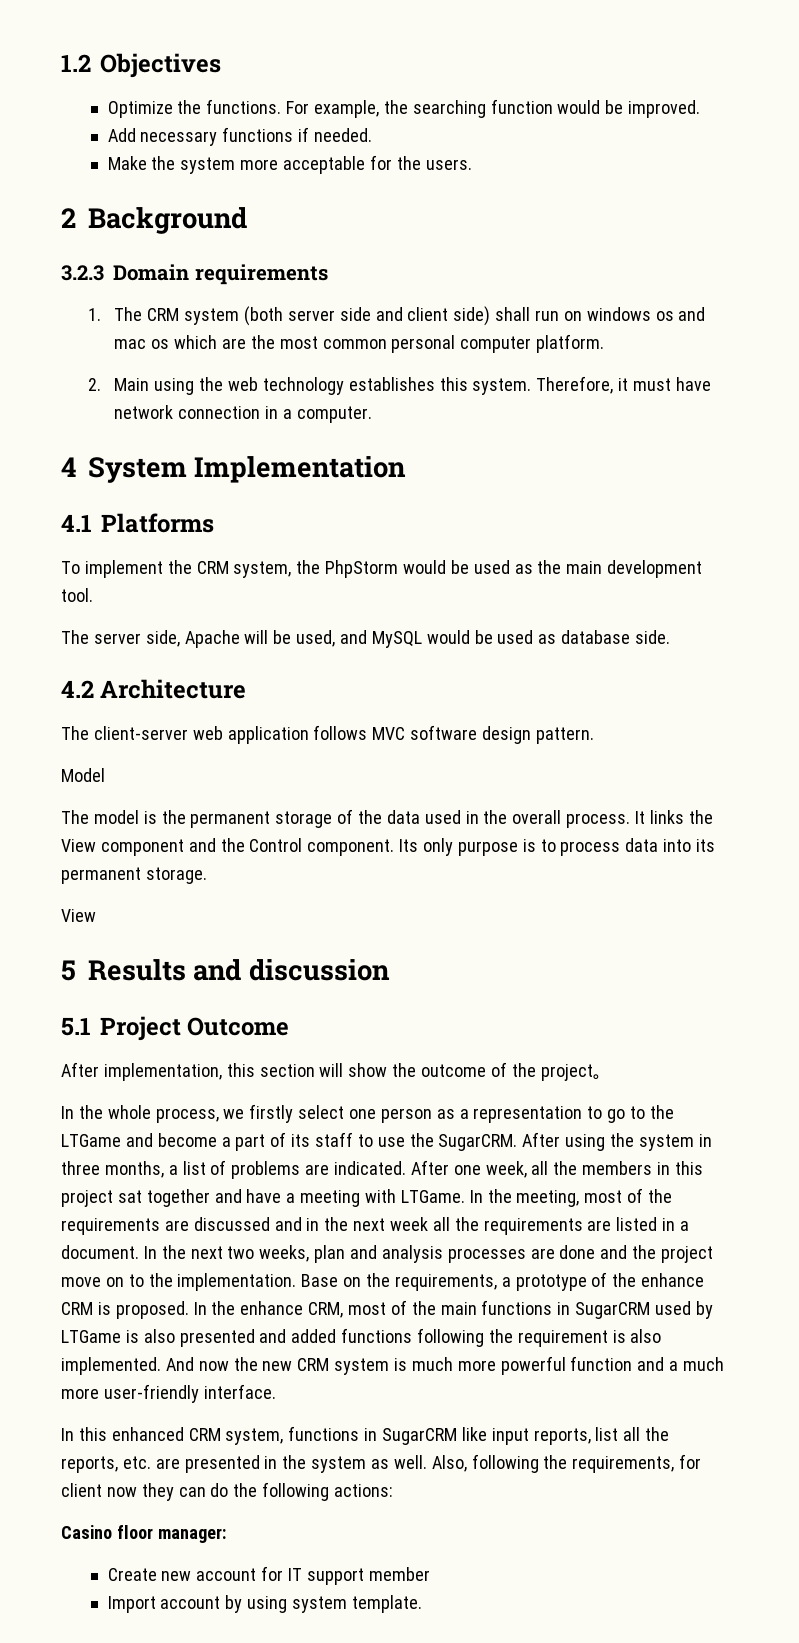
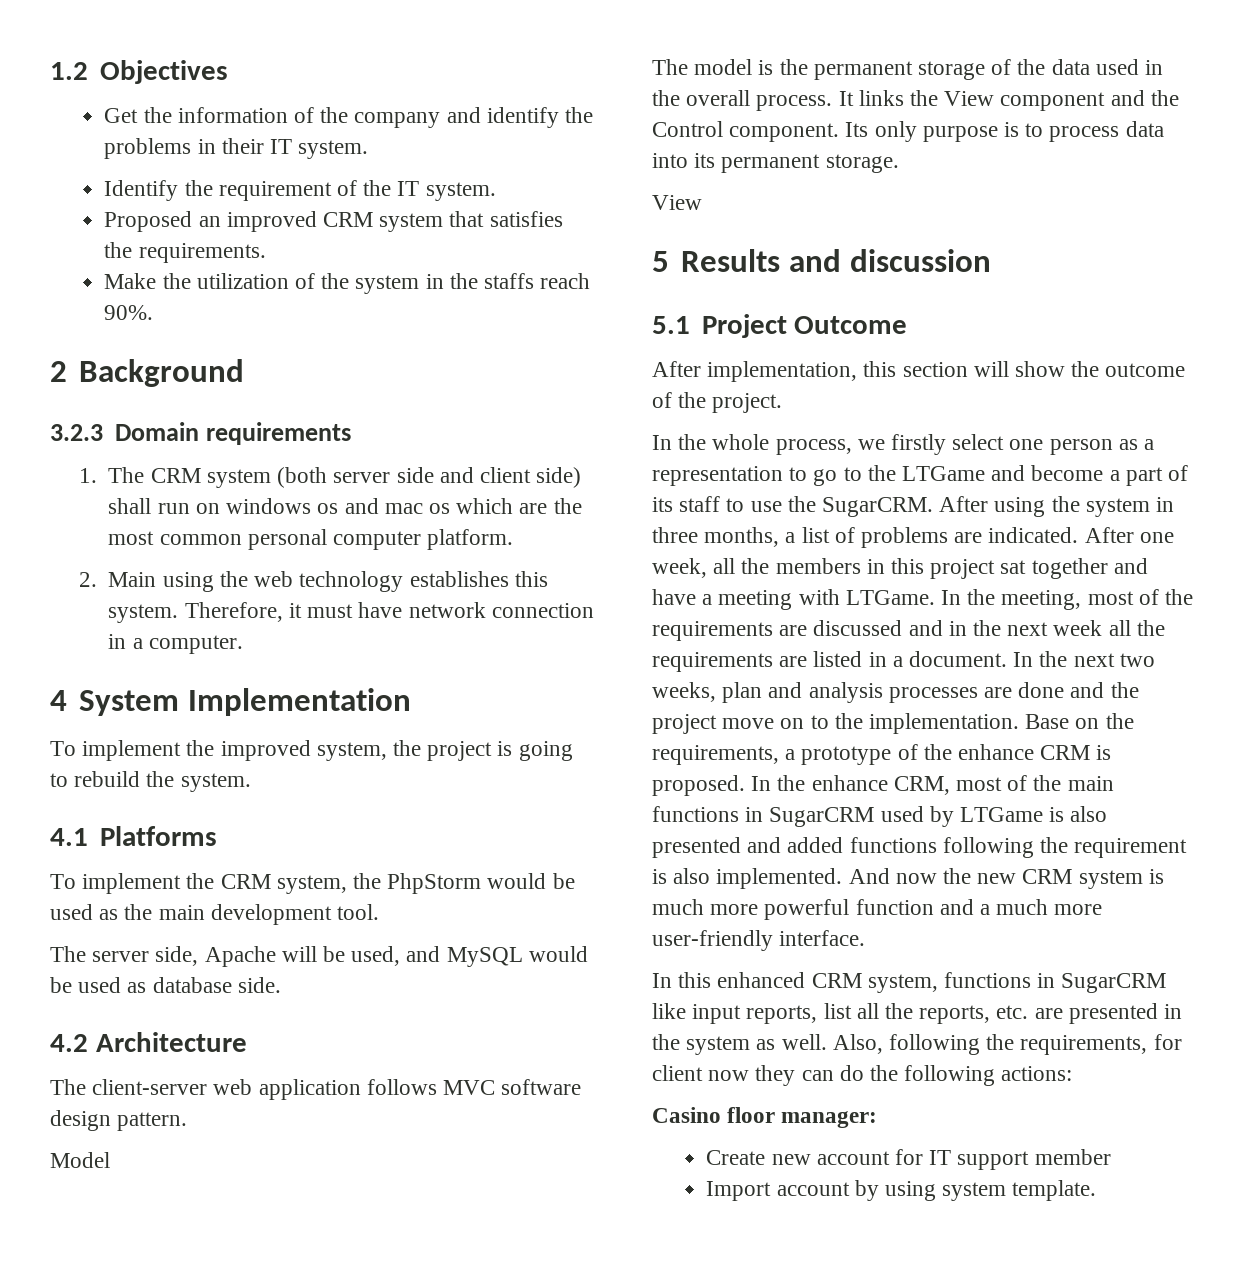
[107,99,701,118] [107,127,372,146] [107,155,472,174] Optimize the functions. For example, the searching function would be improved. // Add necessary functions if needed. // Make the system more acceptable for the users. -> [104,107,593,128] [104,138,369,159] [104,180,496,201] [104,211,563,232] [104,242,266,263] [104,273,591,294] [104,305,154,320] Get the information of the company and identify the problems in their IT system. // Identify the requirement of the IT system. // Proposed an improved CRM system that satisfies the requirements. // Make the utilization of the system in the staffs reach 90%.
(407, 469) none -> [50,740,573,761] [50,771,251,792] // To implement the improved system, the project is going to rebuild the system.
[540,1064,611,1081] project。 -> [712,393,783,413] project.

